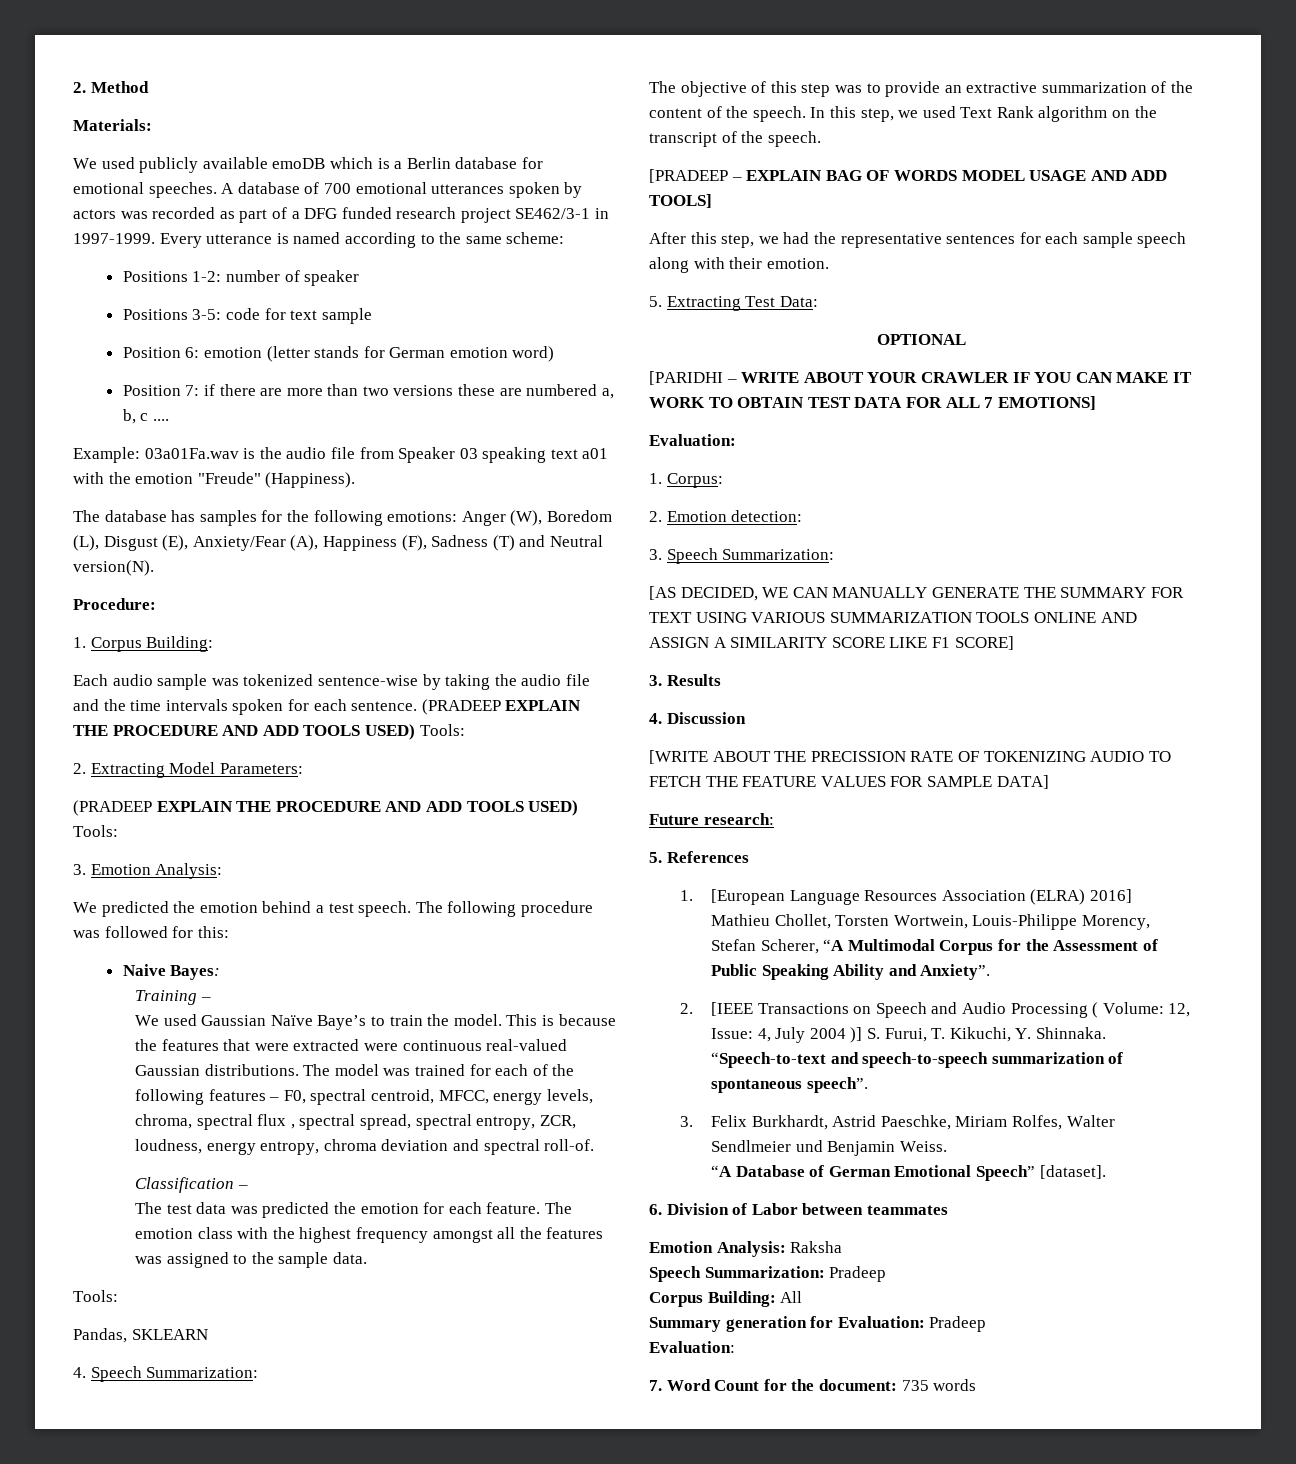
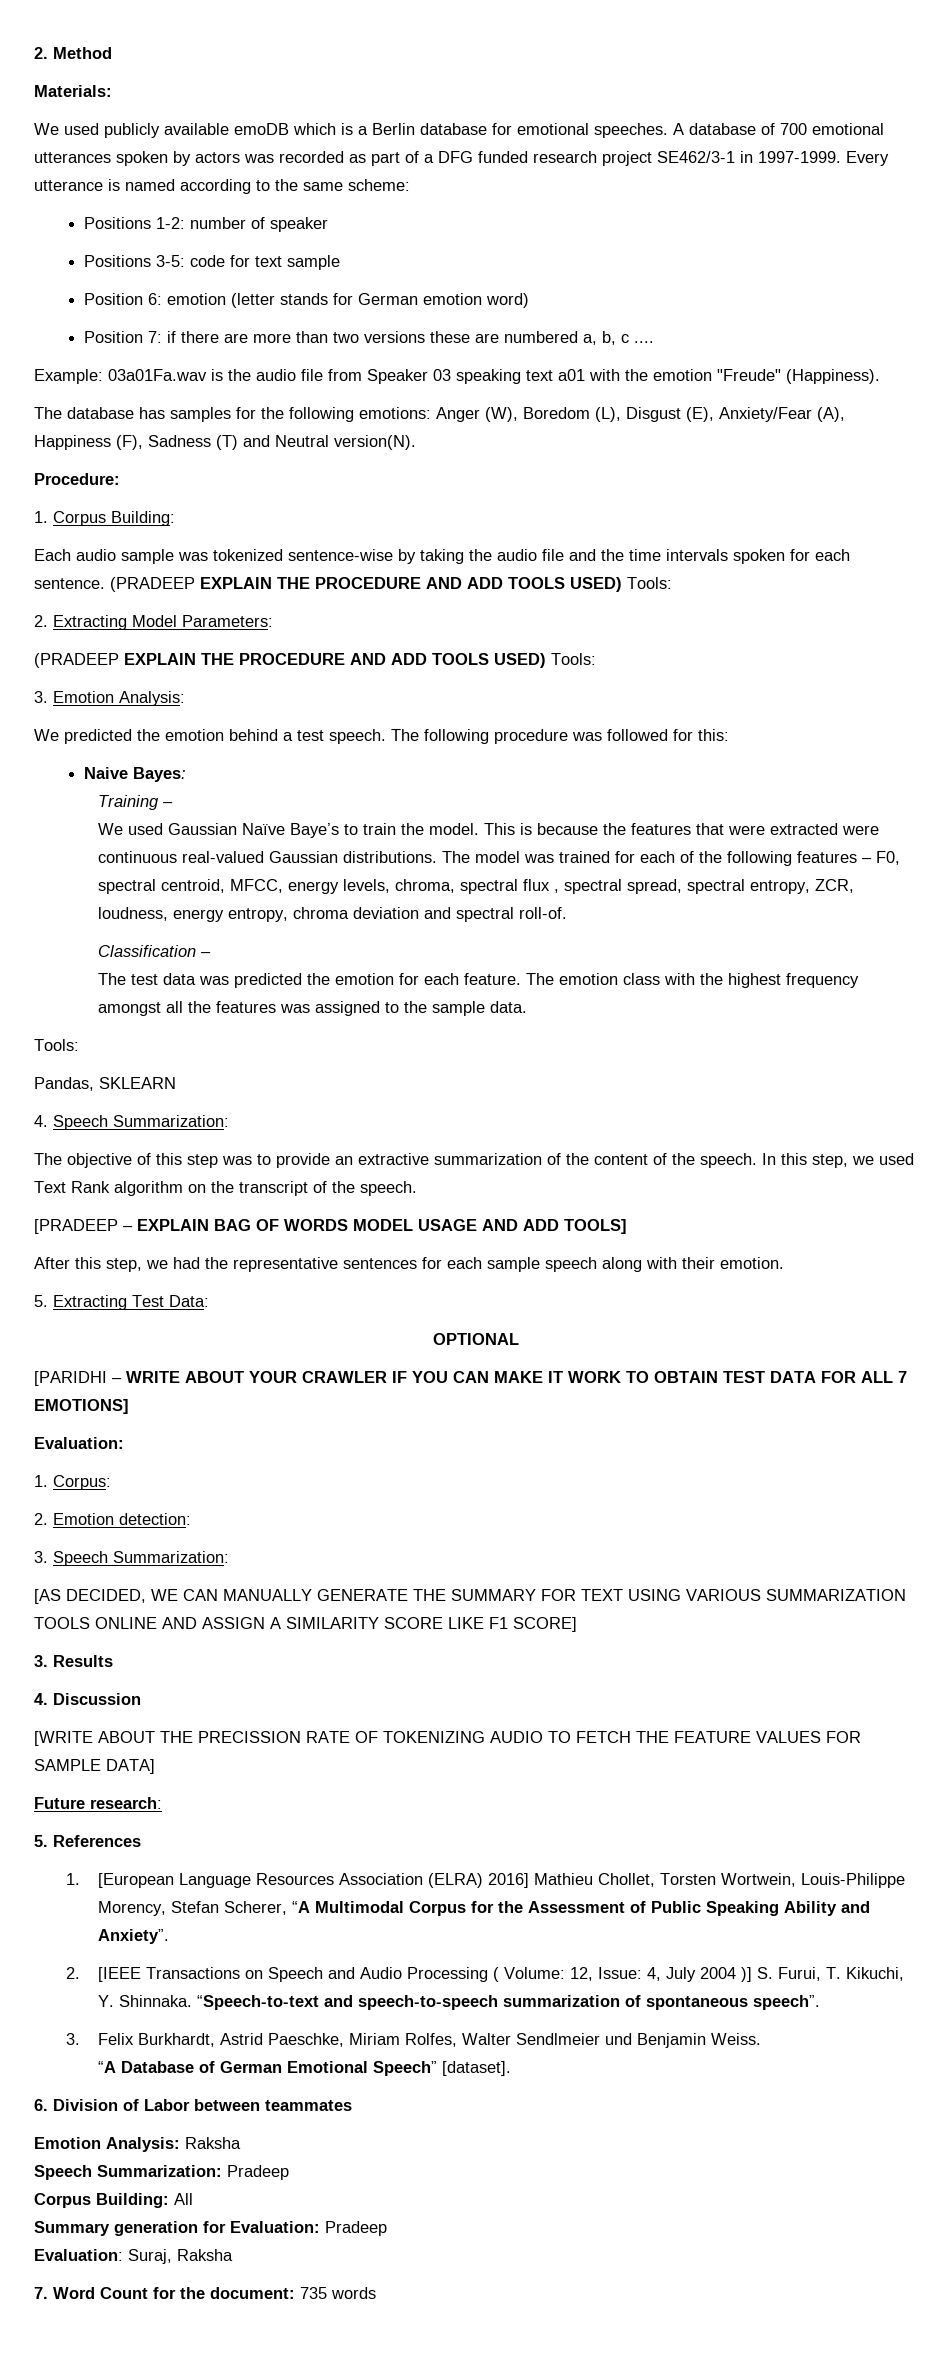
(735, 1347) none -> [128,2249,233,2264] Suraj, Raksha

